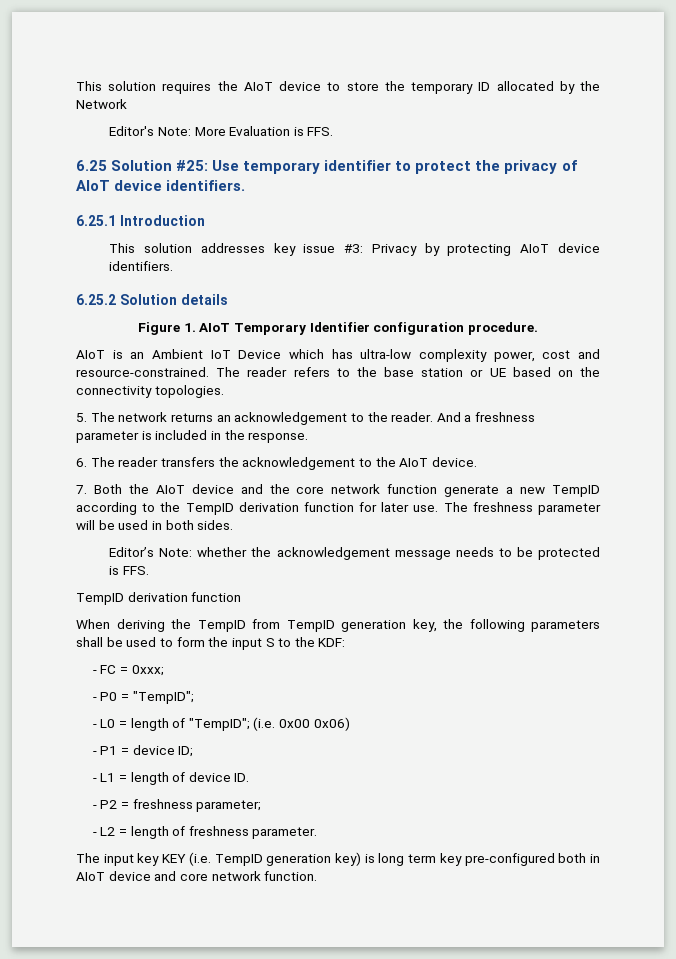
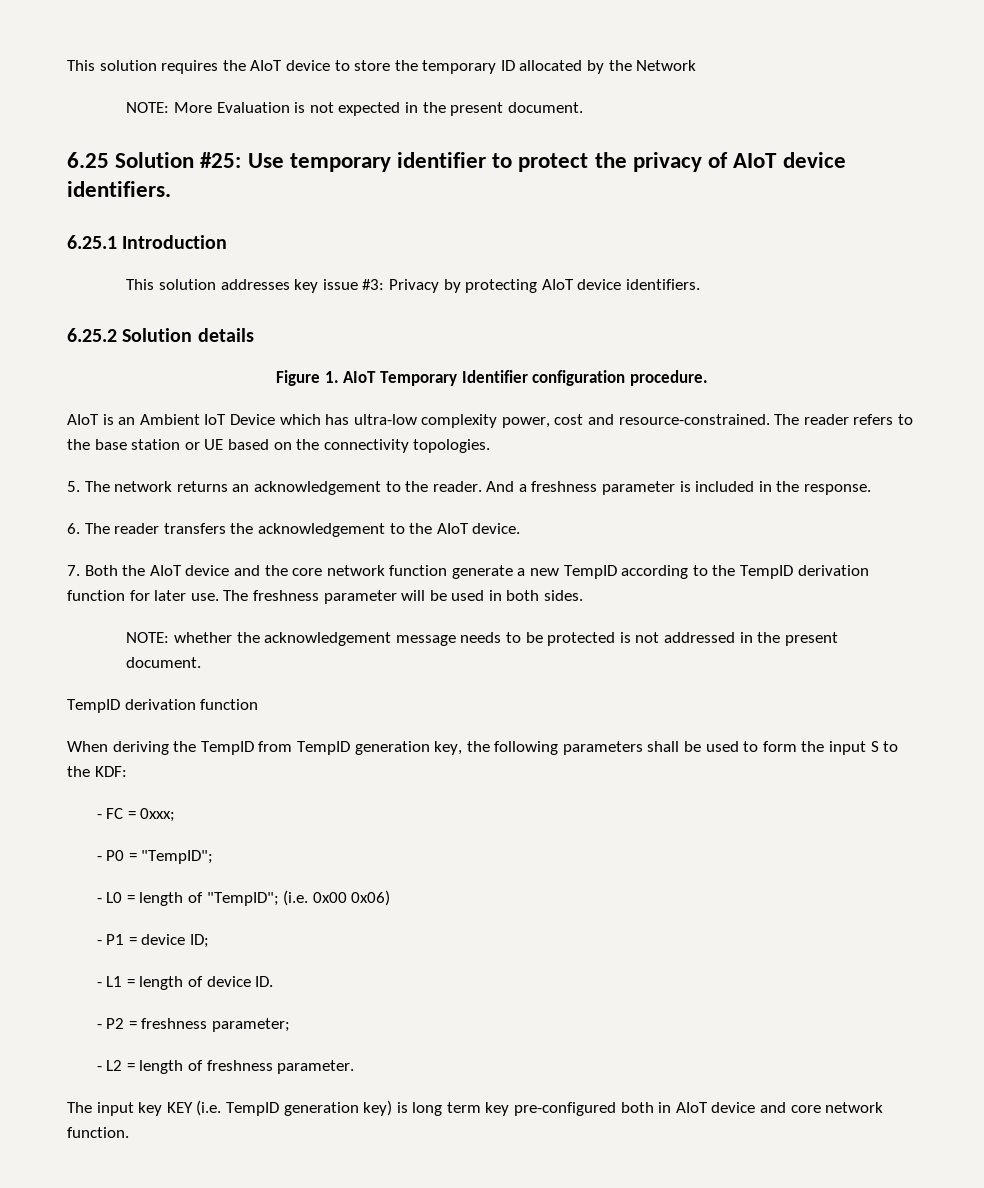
[109,126,191,136] Editor's Note: -> [126,102,170,113] NOTE:
[307,127,334,136] FFS. -> [309,102,583,116] not expected in the present document.
[109,547,193,557] Editor’s Note: -> [126,632,170,643] NOTE:
[122,566,149,575] FFS. -> [635,632,838,646] [126,657,202,668] not addressed in the present document.

